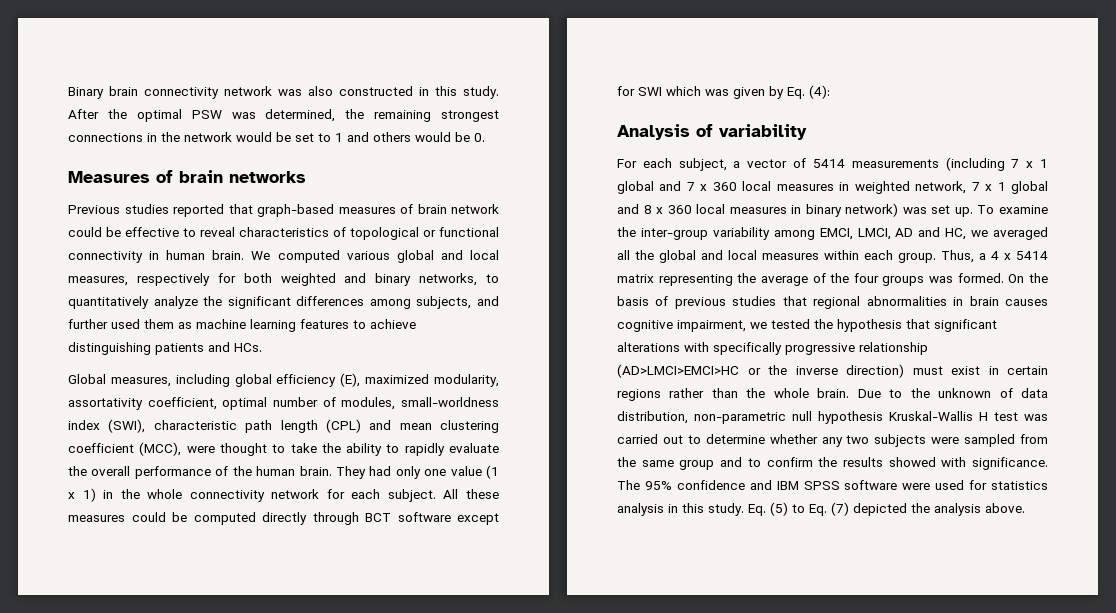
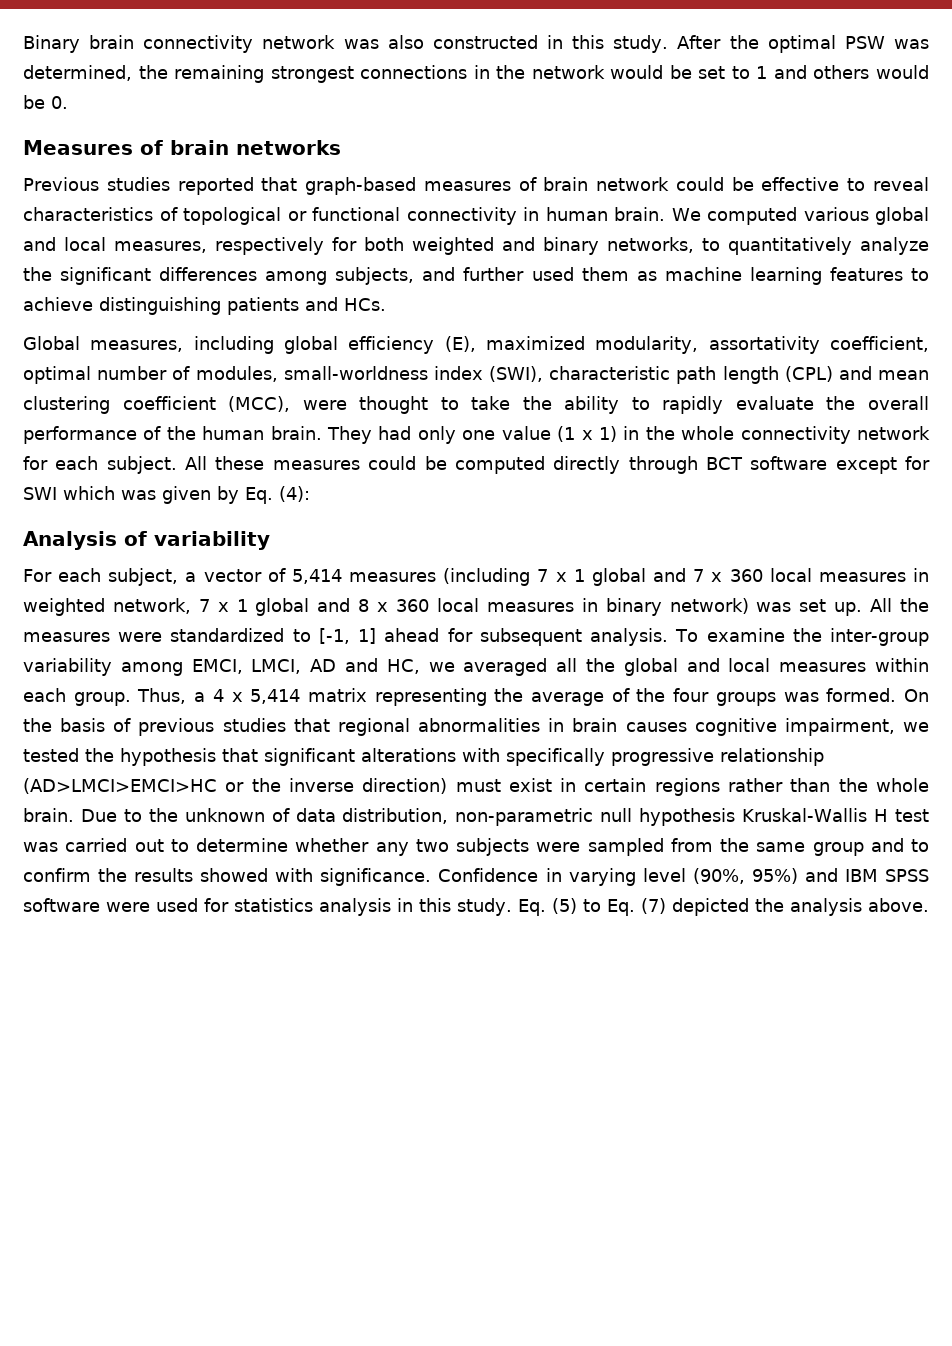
[812,159,939,168] 5414 measurements -> [291,569,437,584] 5,414 measures
(973, 212) none -> [870,598,930,612] [23,628,669,646] All the measures were standardized to [-1, 1] ahead for subsequent analysis.
[1016,251,1048,260] 5414 -> [250,689,301,704] 5,414
[617,480,745,490] The 95% confidence -> [438,868,798,886] Confidence in varying level (90%, 95%)

